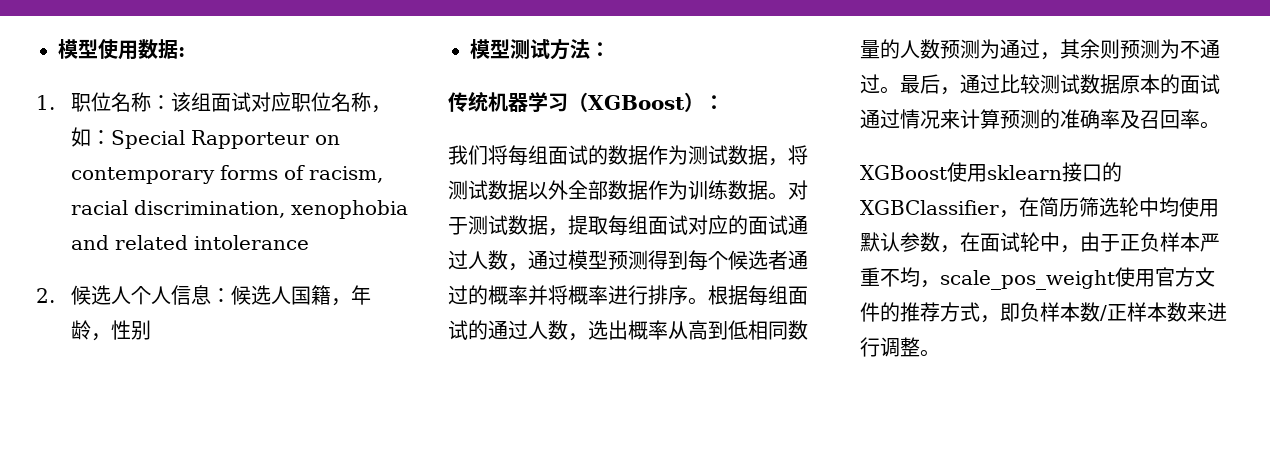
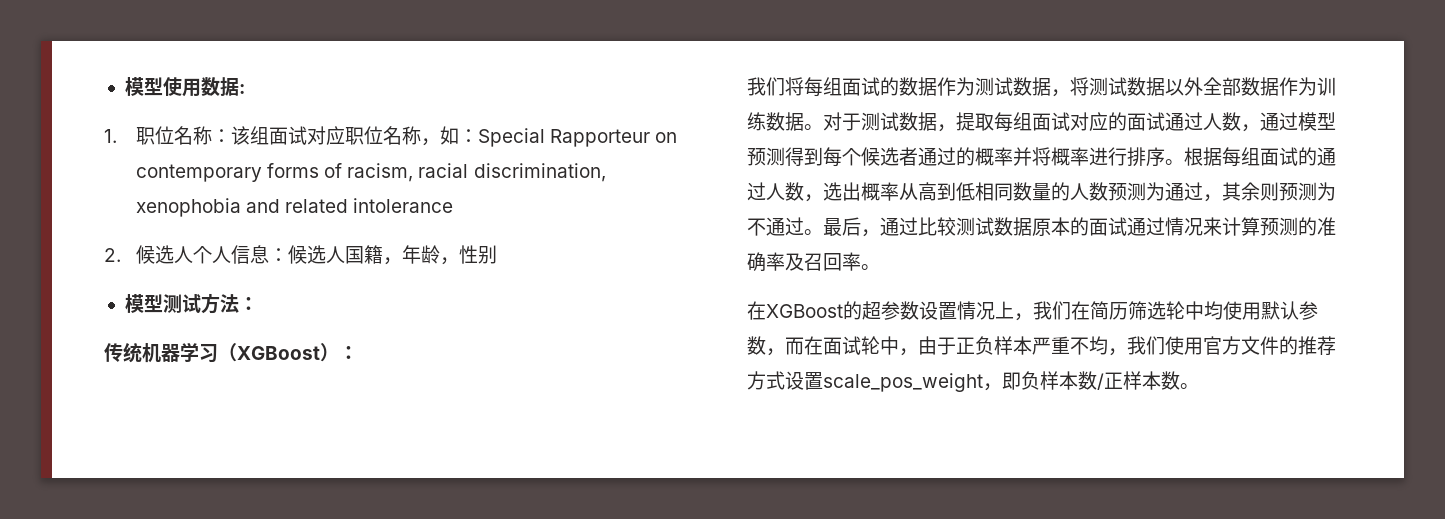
[860,162,1122,182] [860,200,1019,218] XGBoost使用sklearn接口的XGBClassifier， -> [747,301,1071,321] 在XGBoost的超参数设置情况上，我们
(960, 249) none -> [785,337,804,355] 而
[940,270,1115,290] scale_pos_weight -> [1127,336,1165,355] 我们
(980, 312) none -> [785,371,983,392] 设置scale_pos_weight
[1187,302,1227,322] [860,337,920,357] 来进行调整 -> (1180, 380) none

